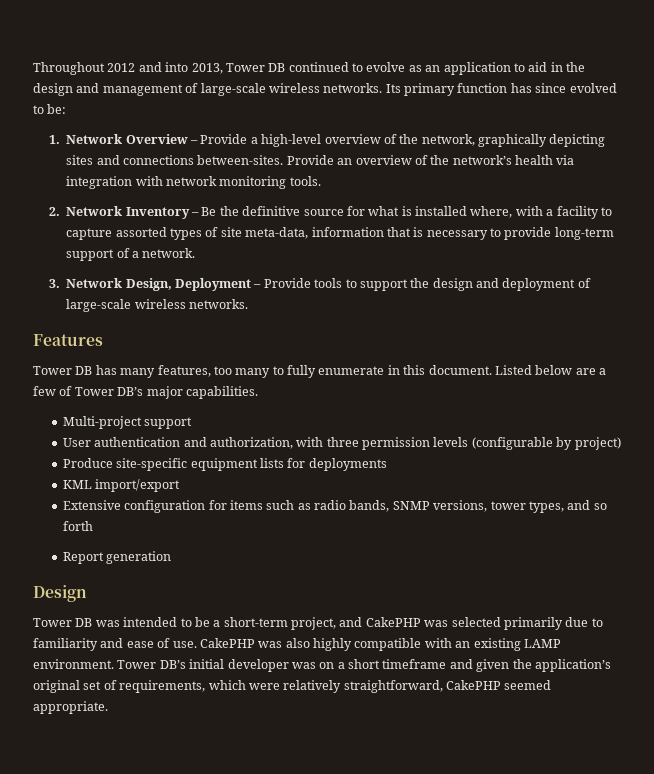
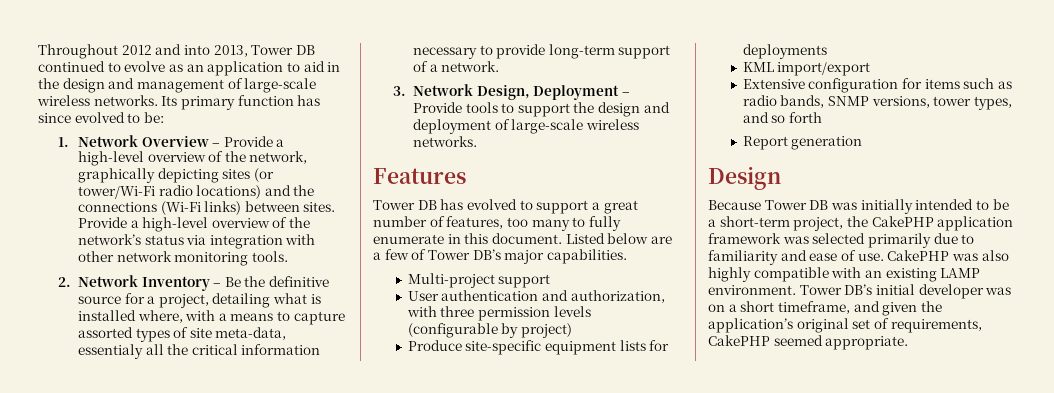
[96,155,353,165] and connections between-sites. Provide an -> [253,168,274,182] [77,185,315,199] [77,201,336,215] [77,217,209,232] (or tower/Wi-Fi radio locations) and the connections (Wi-Fi links) between sites. Provide a high-level
[515,155,554,165] health -> [144,235,184,245] status
(163, 181) none -> [77,251,114,262] other
(365, 211) none -> [147,293,271,308] a project, detailing
[556,206,599,219] facility -> [230,313,274,321] means
[311,227,424,237] information that is -> [77,344,321,359] essentialy all the critical information
[120,368,156,378] many -> [466,199,638,214] [373,216,445,227] evolved to support a great number of
(87, 593) none -> [708,200,761,210] Because
(120, 623) none -> [860,199,913,214] initially
[339,617,421,627] and CakePHP -> [846,216,1014,231] [708,233,781,244] the CakePHP application framework
[382,659,447,669] timeframe -> [777,301,850,314] timeframe,
[208,680,443,693] which were relatively straightforward, -> (982, 326) none

